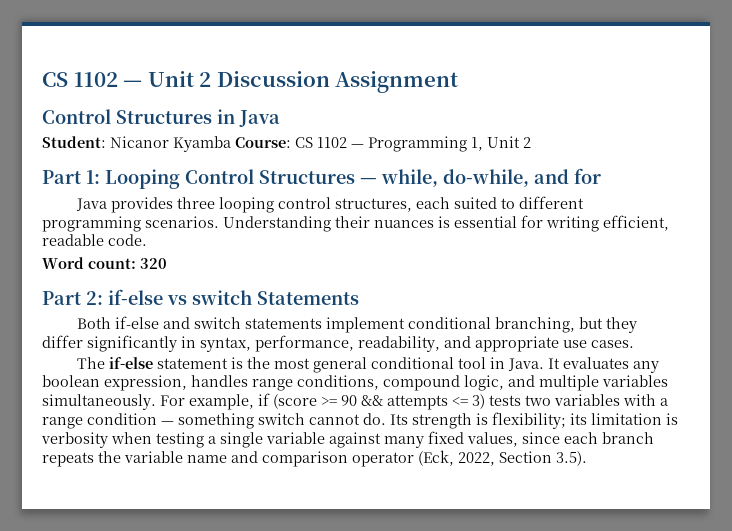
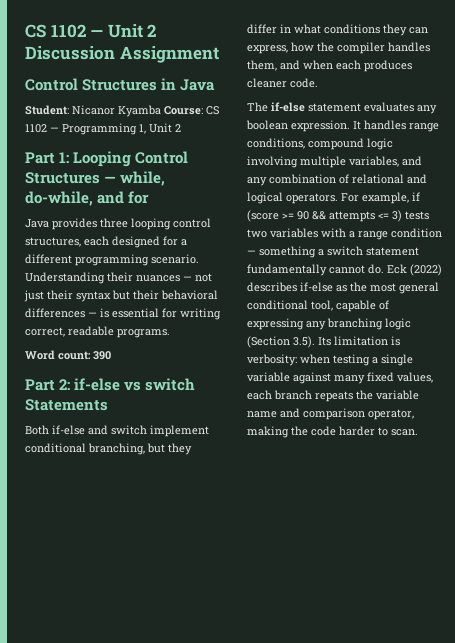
[454,197,516,209] suited to -> [112,236,187,248] designed for a
[145,216,219,228] scenarios. -> [151,254,199,264] scenario.
(434, 224) none -> [183,273,212,282] [24,290,218,302] [25,308,97,318] — not just their syntax but their behavioral differences —
[603,215,669,231] [42,234,147,246] efficient, readable code. -> [25,326,170,338] correct, readable programs.
[140,258,167,269] 320 -> [93,351,111,360] 390
[245,318,323,329] statements -> (147, 430) none
[87,335,634,352] [77,357,561,373] significantly in syntax, performance, readability, and appropriate use cases. // The if-else statement is the most general conditional tool in Java. It -> [280,24,428,36] [247,42,430,54] [247,60,412,72] [247,78,318,88] [247,102,361,112] in what conditions they can express, how the compiler handles them, and when each produces cleaner code. // The if-else statement
[104,375,187,391] expression, -> [291,120,361,132] expression. It
[464,375,668,391] [42,394,156,410] logic, and multiple variables simultaneously. -> [367,138,393,150] [247,156,422,168] [247,174,427,186] [247,192,338,204] logic involving multiple variables, and any combination of relational and logical operators.
[258,412,587,429] switch cannot do. Its strength is flexibility; its -> [318,246,419,256] [247,264,442,276] [247,282,439,294] [247,300,389,312] [247,318,411,330] [247,336,331,348] a switch statement fundamentally cannot do. Eck (2022) describes if-else as the most general conditional tool, capable of expressing any branching logic (Section 3.5). Its
[41,432,108,448] verbosity -> [247,354,297,366] verbosity:
[522,432,560,444] since -> (433, 377) none
[352,450,587,467] operator (Eck, 2022, Section 3.5). -> [368,409,414,420] [247,426,418,438] operator, making the code harder to scan.

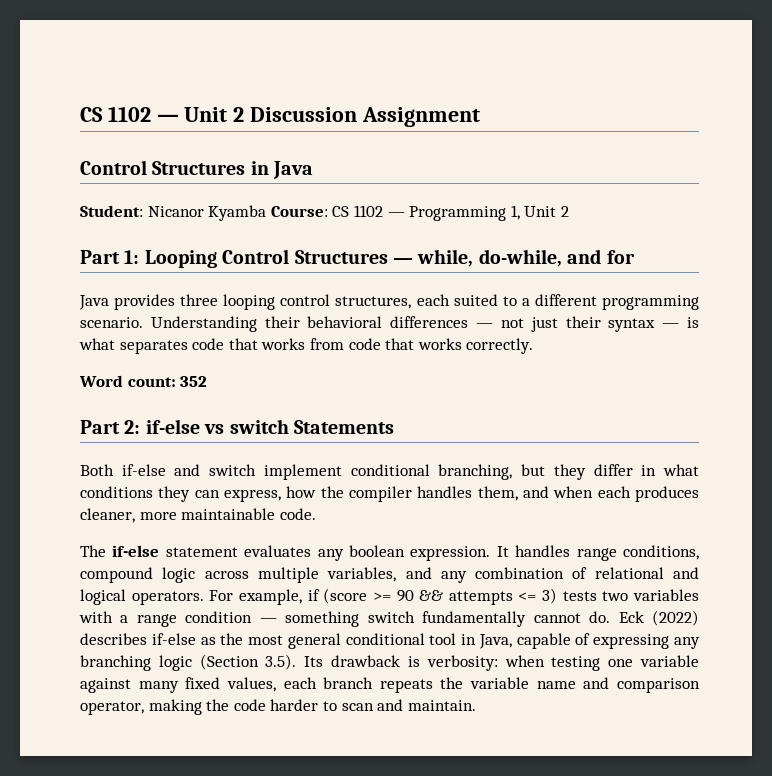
[112,236,178,248] designed for -> [453,294,517,306] suited to
[136,275,180,282] nuances -> [307,316,469,328] behavioral differences
[112,290,218,300] [25,308,221,320] [25,326,170,338] but their behavioral differences — is essential for writing correct, readable programs. -> [662,317,700,328] [79,338,534,354] — is what separates code that works from code that works correctly.
[93,351,111,360] 390 -> [180,376,208,387] 352
[247,78,287,88] cleaner -> [80,508,276,523] cleaner, more maintainable
[247,156,298,168] involving -> [204,571,249,579] across
[318,246,419,256] a switch statement -> [367,611,415,623] switch
[311,300,333,311] tool, -> [429,633,512,649] tool in Java,
[334,336,388,346] limitation -> [331,655,401,667] drawback
[372,354,413,366] a single -> [608,659,634,667] one
[391,429,418,436] scan. -> [341,699,476,711] scan and maintain.

